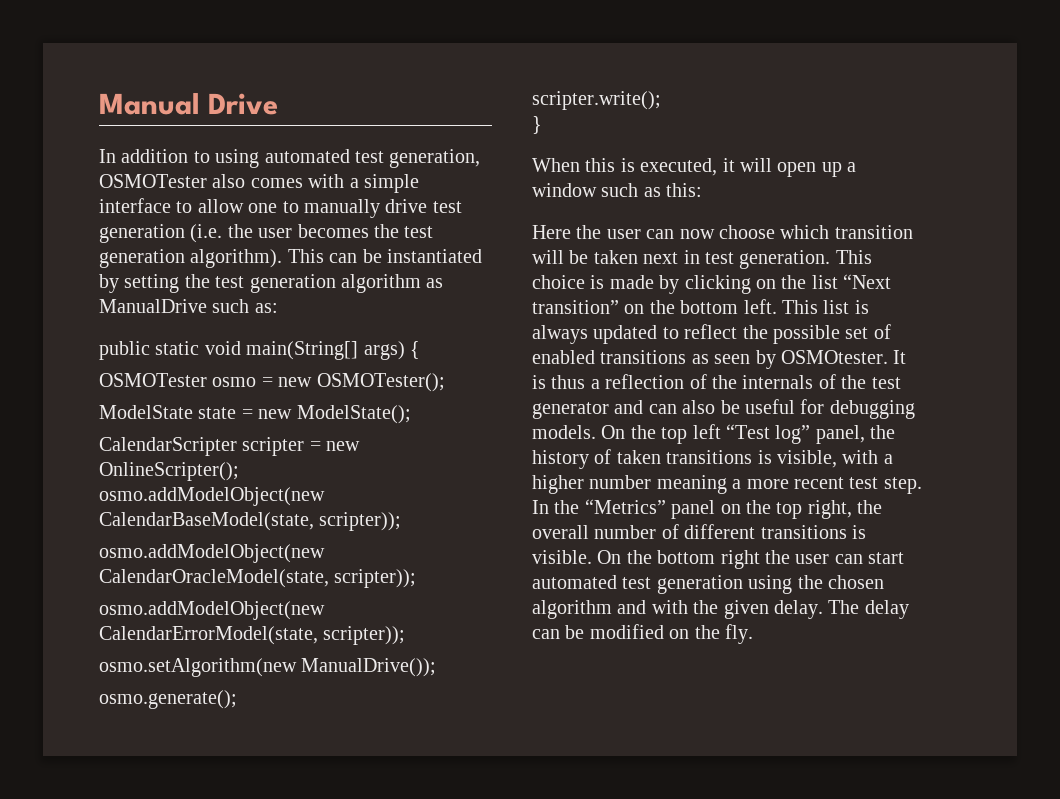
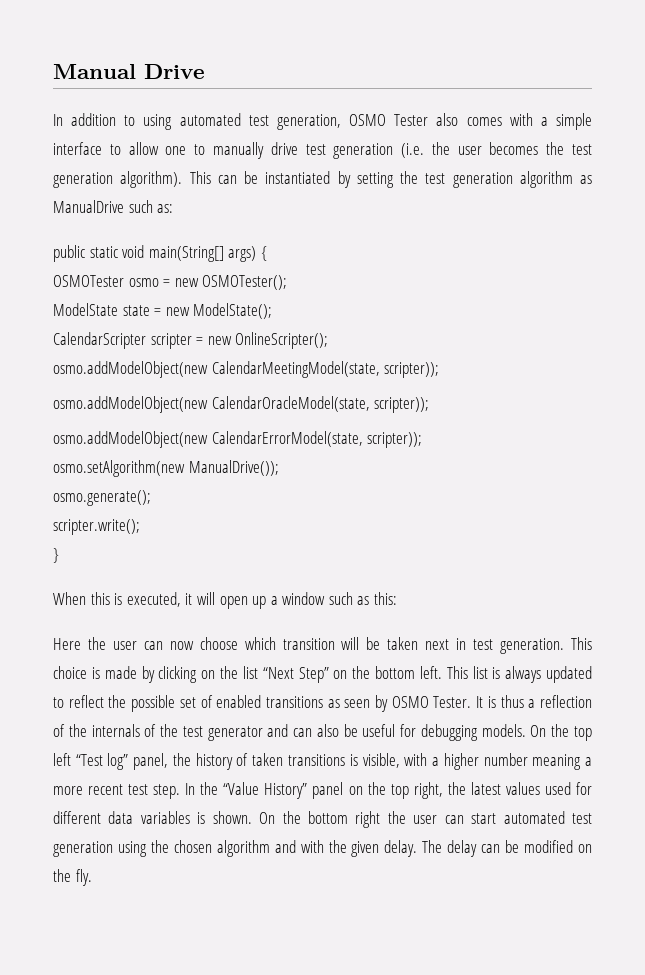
[99,174,207,188] OSMOTester -> [349,114,429,126] OSMO Tester
[99,512,314,531] CalendarBaseModel(state, -> [211,361,380,378] CalendarMeetingModel(state,
[532,300,619,314] transition” -> [298,667,329,683] Step”
[781,350,888,364] OSMOtester. -> [391,696,472,708] OSMO Tester.
[584,499,666,514] “Metrics” -> [223,782,308,799] “Value History”
[532,524,866,539] [532,550,592,564] overall number of different transitions is visible. -> [470,782,592,795] [53,811,252,824] latest values used for different data variables is shown.

